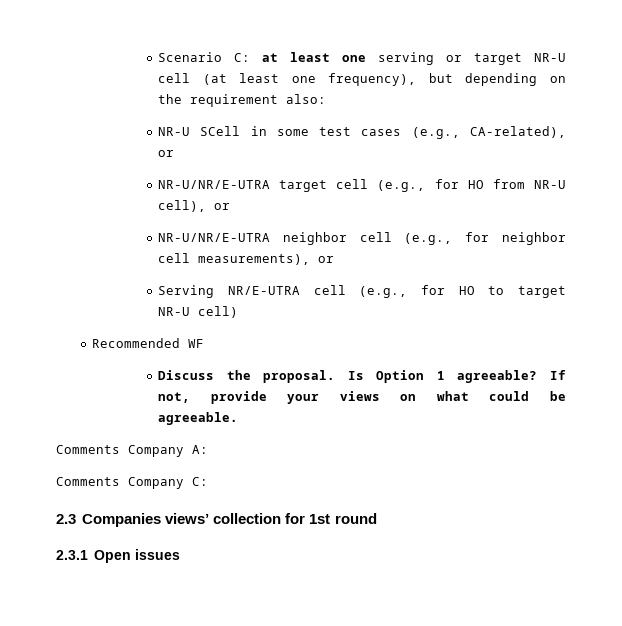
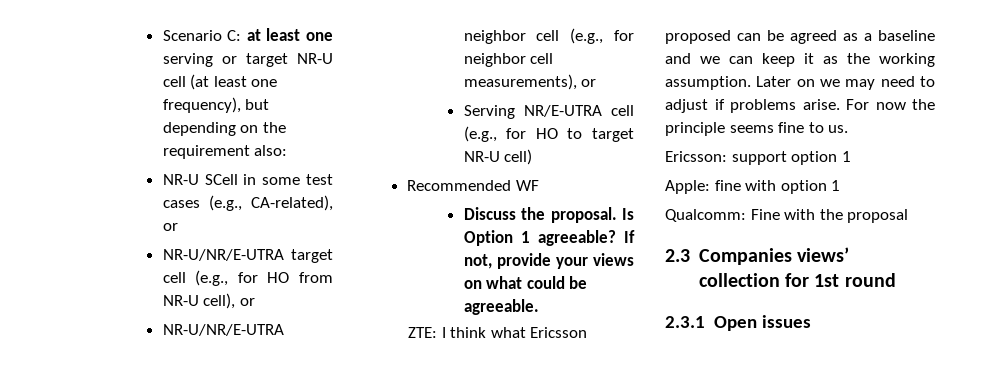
[56,445,208,457] [56,477,208,489] Comments Company A: // Comments Company C: -> [407,327,588,338] [665,30,935,44] [665,53,935,67] [665,76,935,90] [665,99,935,113] [665,122,849,136] [665,151,851,165] [665,180,841,194] [665,209,909,223] ZTE: I think what Ericsson proposed can be agreed as a baseline and we can keep it as the working assumption. Later on we may need to adjust if problems arise. For now the principle seems fine to us. // Ericsson: support option 1 // Apple: fine with option 1 // Qualcomm: Fine with the proposal

